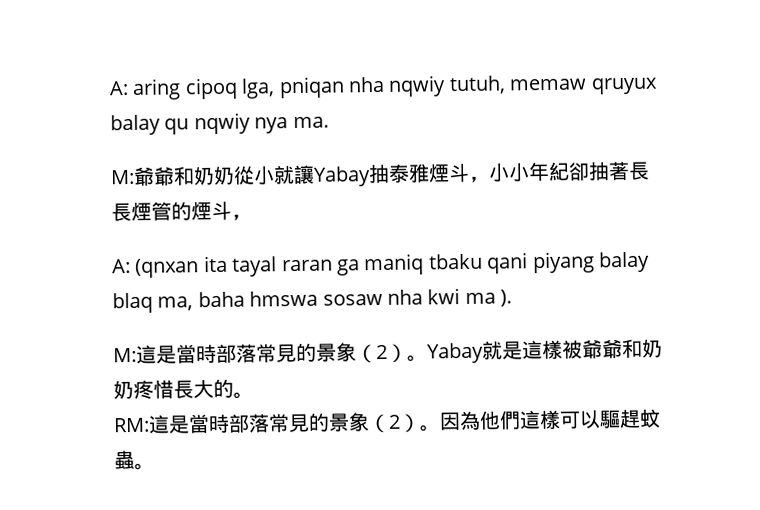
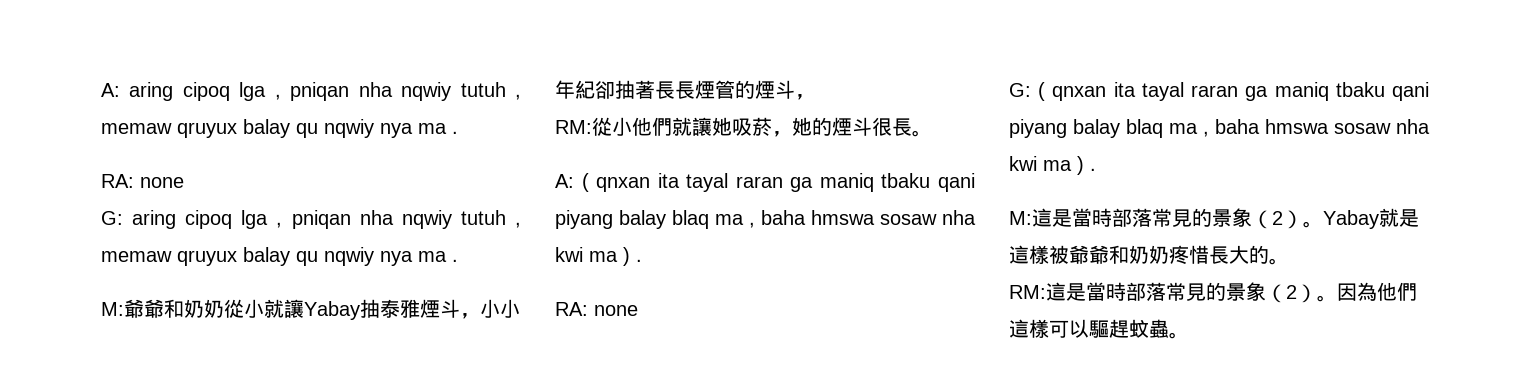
[241,75,658,99] [110,112,329,136] lga, pniqan nha nqwiy tutuh, memaw qruyux balay qu nqwiy nya ma. -> [239,82,521,101] [101,119,458,138] [101,174,184,188] [101,210,521,229] [101,247,458,266] lga , pniqan nha nqwiy tutuh , memaw qruyux balay qu nqwiy nya ma . // RA: none // G: aring cipoq lga , pniqan nha nqwiy tutuh , memaw qruyux balay qu nqwiy nya ma .
[112,258,200,278] // A: (qnxan -> [555,117,932,137] [555,173,651,192] // RM:從小他們就讓她吸菸，她的煙斗很長。 // A: ( qnxan
[157,288,513,311] ma, baha hmswa sosaw nha kwi ma ). -> [715,210,976,228] [555,247,642,266] [555,302,638,316] [1009,82,1429,101] [1009,119,1430,138] [1009,156,1096,175] ma , baha hmswa sosaw nha kwi ma ) . // RA: none // G: ( qnxan ita tayal raran ga maniq tbaku qani piyang balay blaq ma , baha hmswa sosaw nha kwi ma ) .

